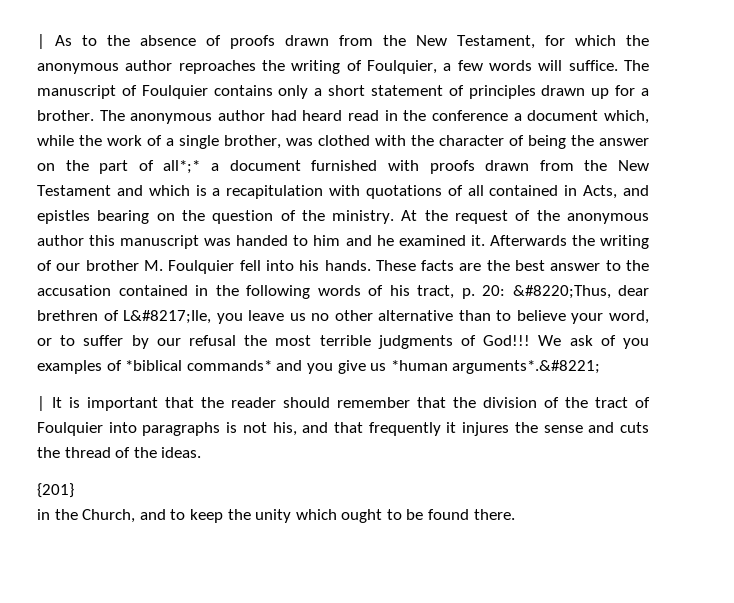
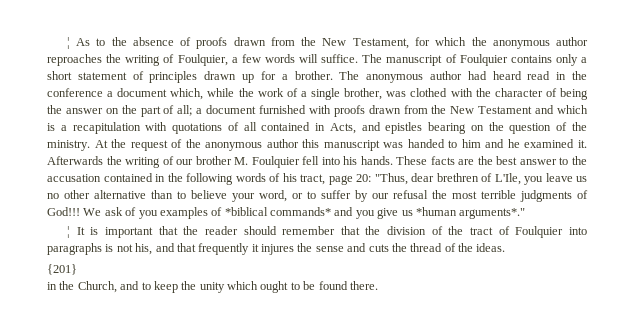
[37,34,45,49] | -> [66,37,70,49] ¦
[163,160,201,174] all*;* -> [177,105,193,116] all;
[461,285,611,299] p. 20: &#8220;Thus, -> [328,173,408,185] page 20: "Thus,
[123,310,212,324] L&#8217;Ile, -> [494,173,521,185] L'Ile,
[452,360,601,374] [37,396,45,411] arguments*.&#8221; // | -> [459,208,526,219] [66,226,70,238] arguments*." // ¦

